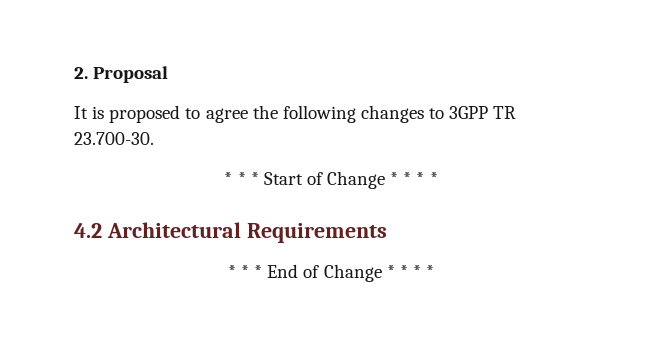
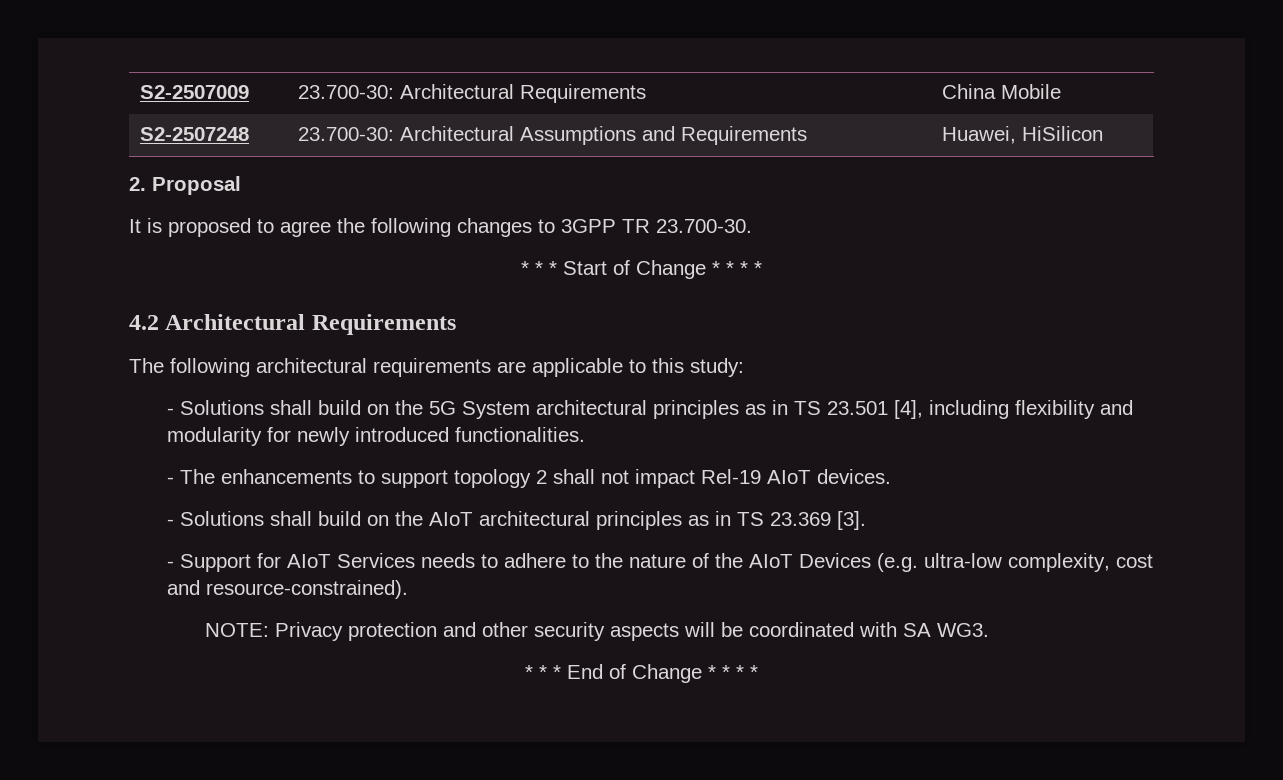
(74, 73) none -> [139,85,249,99] [297,84,646,103] [941,84,1061,99] [139,127,249,141] [297,126,807,145] [941,126,1103,144] S2-2507009 | 23.700-30: Architectural Requirements | China Mobile // S2-2507248 | 23.700-30: Architectural Assumptions and Requirements | Huawei, HiSilicon //
(387, 233) none -> [129,358,744,377] [167,400,1134,419] [167,427,586,446] [167,469,892,488] [167,511,867,530] [167,553,1154,572] [167,580,409,599] [205,622,990,641] // The following architectural requirements are applicable to this study: // - Solutions shall build on the 5G System architectural principles as in TS 23.501 [4], including flexibility and modularity for newly introduced functionalities. // - The enhancements to support topology 2 shall not impact Rel-19 AIoT devices. // - Solutions shall build on the AIoT architectural principles as in TS 23.369 [3]. // - Support for AIoT Services needs to adhere to the nature of the AIoT Devices (e.g. ultra-low complexity, cost and resource-constrained). // NOTE: Privacy protection and other security aspects will be coordinated with SA WG3.

